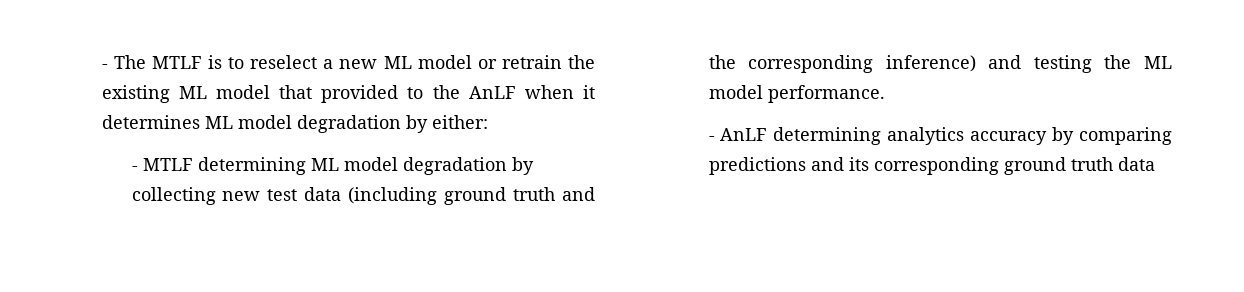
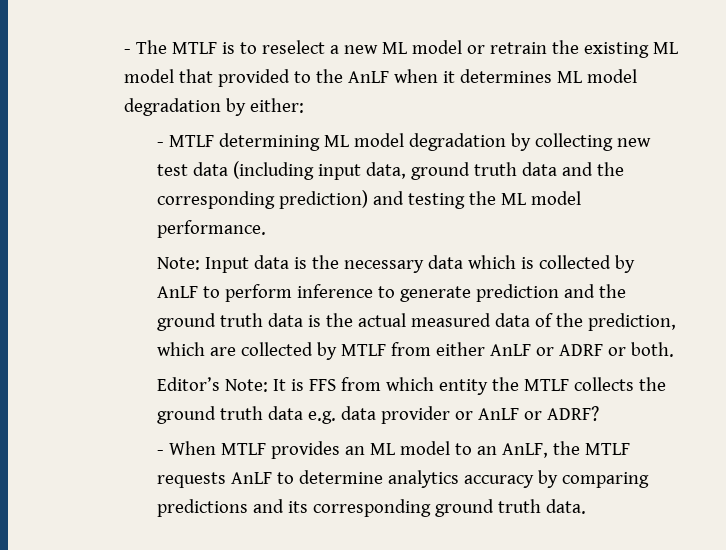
[444,187,556,205] ground truth -> [317,162,557,180] input data, ground truth data
[885,55,976,72] inference) -> [278,190,368,209] prediction)
[708,127,882,145] - AnLF determining -> [156,255,635,273] [156,284,626,302] [156,313,676,331] [156,342,674,360] [156,377,666,395] [156,406,599,424] [156,441,630,459] [156,470,383,488] Note: Input data is the necessary data which is collected by AnLF to perform inference to generate prediction and the ground truth data is the actual measured data of the prediction, which are collected by MTLF from either AnLF or ADRF or both. // Editor’s Note: It is FFS from which entity the MTLF collects the ground truth data e.g. data provider or AnLF or ADRF? // - When MTLF provides an ML model to an AnLF, the MTLF requests AnLF to determine
[1117,157,1155,171] data -> [545,499,586,514] data.

